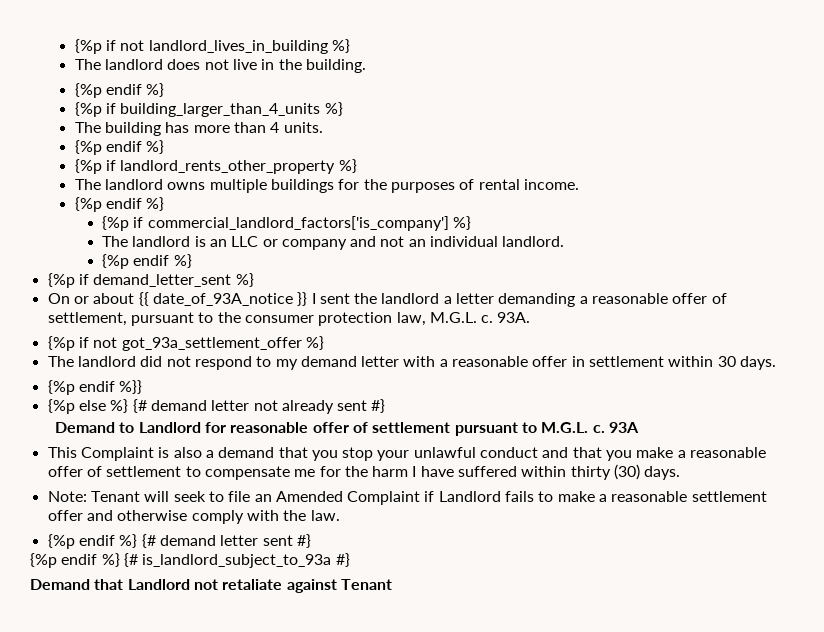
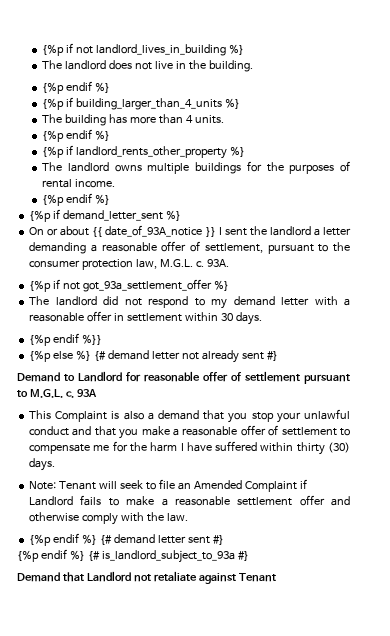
[101,216,471,231] [101,236,565,250] [101,254,192,269] // {%p if commercial_landlord_factors['is_company'] %} // The landlord is an LLC or company and not an individual landlord. // {%p endif %} -> (111, 199) none

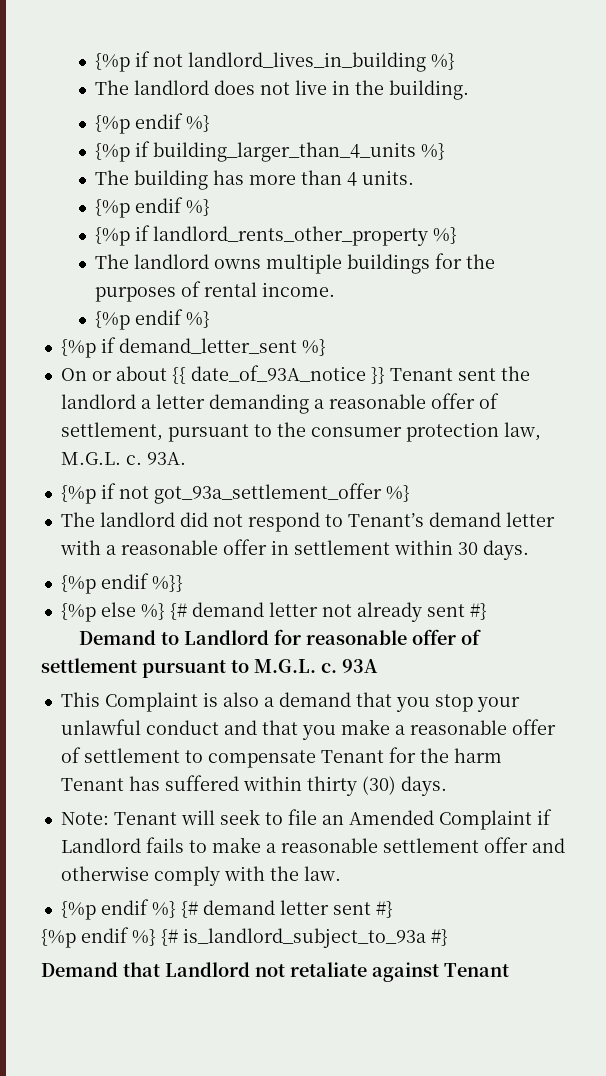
[218,227,222,235] I -> [389,368,453,381] Tenant
[211,299,228,309] my -> [347,513,424,527] Tenant’s
[93,445,110,451] me -> [320,750,384,763] Tenant
[180,442,212,452] I have -> [60,776,160,791] Tenant has

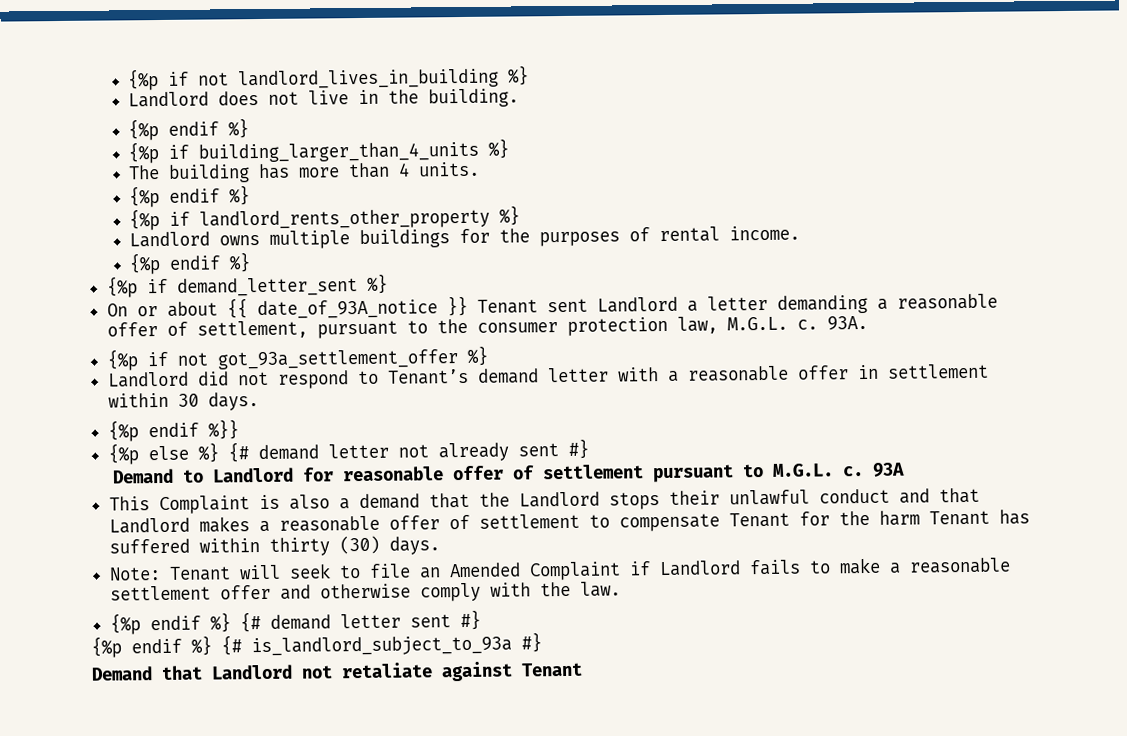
[94,80,209,95] The landlord -> [128,91,210,108] Landlord
[94,254,209,269] The landlord -> [129,231,211,248] Landlord
[500,366,530,381] [60,394,136,409] the landlord -> [596,296,678,313] Landlord
[60,512,175,527] The landlord -> [107,371,189,388] Landlord
[395,694,520,712] you stop your -> [478,490,720,510] the Landlord stops their
[301,719,390,740] you make -> [108,516,250,534] Landlord makes

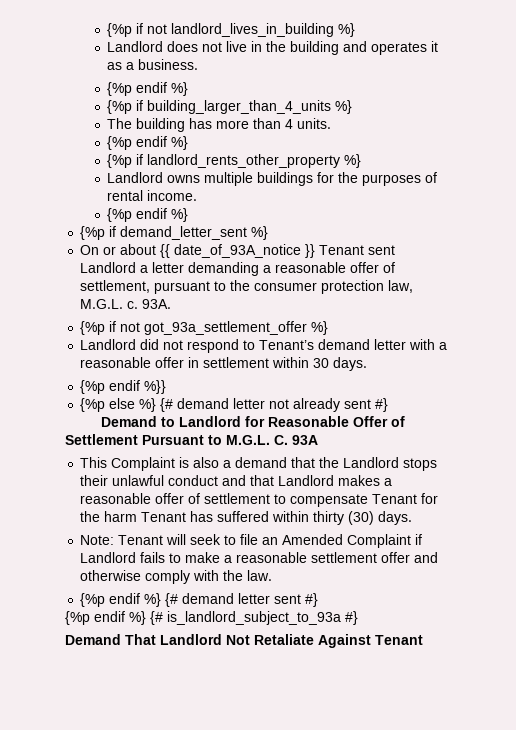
[428,88,520,108] building. -> [290,41,439,55] [107,59,199,70] building and operates it as a business.
[342,464,735,483] reasonable offer of settlement pursuant -> [267,416,405,427] [65,434,204,445] Reasonable Offer of Settlement Pursuant
[842,466,865,477] c. -> [274,435,288,445] C.
[161,661,513,682] that Landlord not retaliate against -> [125,634,371,648] That Landlord Not Retaliate Against

